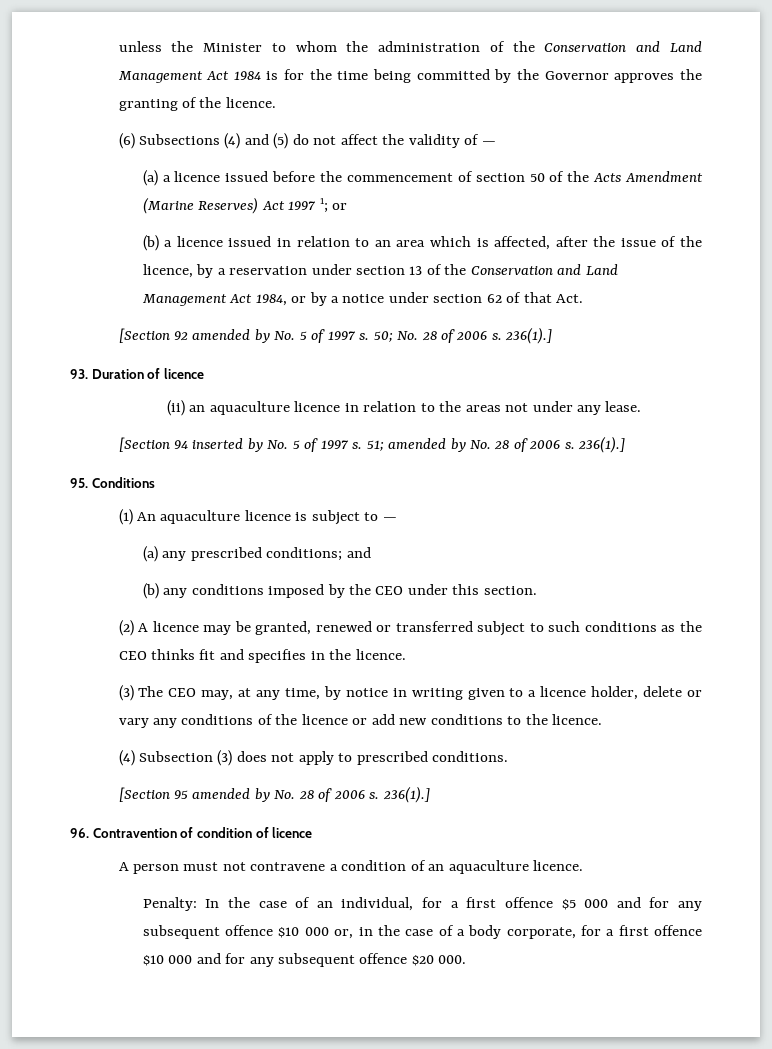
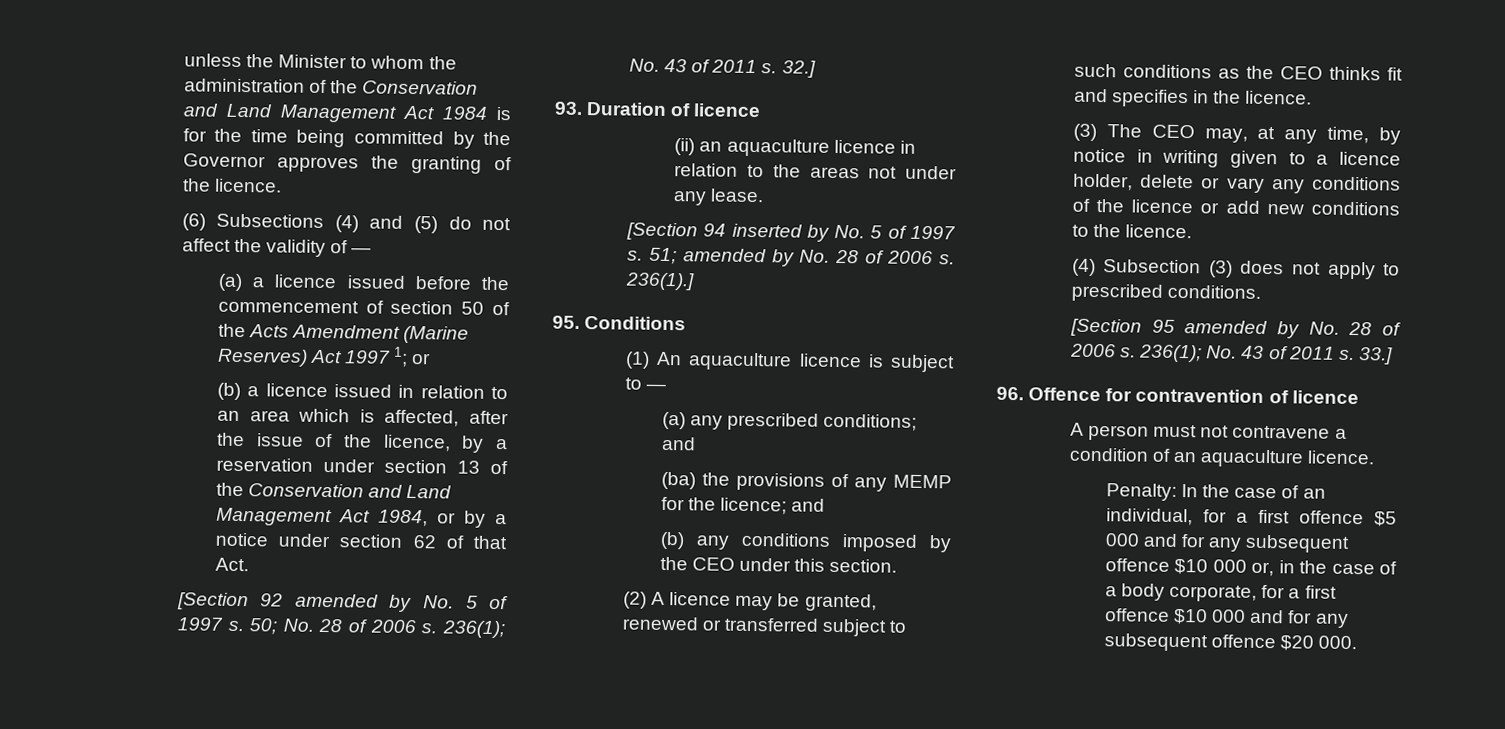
[505,327,553,344] 236(1).] -> [441,620,505,639] [628,58,816,78] 236(1); No. 43 of 2011 s. 32.]
(371, 552) none -> [660,471,953,492] [660,496,826,515] // (ba) the provisions of any MEMP for the licence; and
[382,786,430,803] [70,827,252,838] 236(1).] // 96. Contravention of condition -> [1139,344,1394,365] [996,386,1265,403] 236(1); No. 43 of 2011 s. 33.] // 96. Offence for contravention

